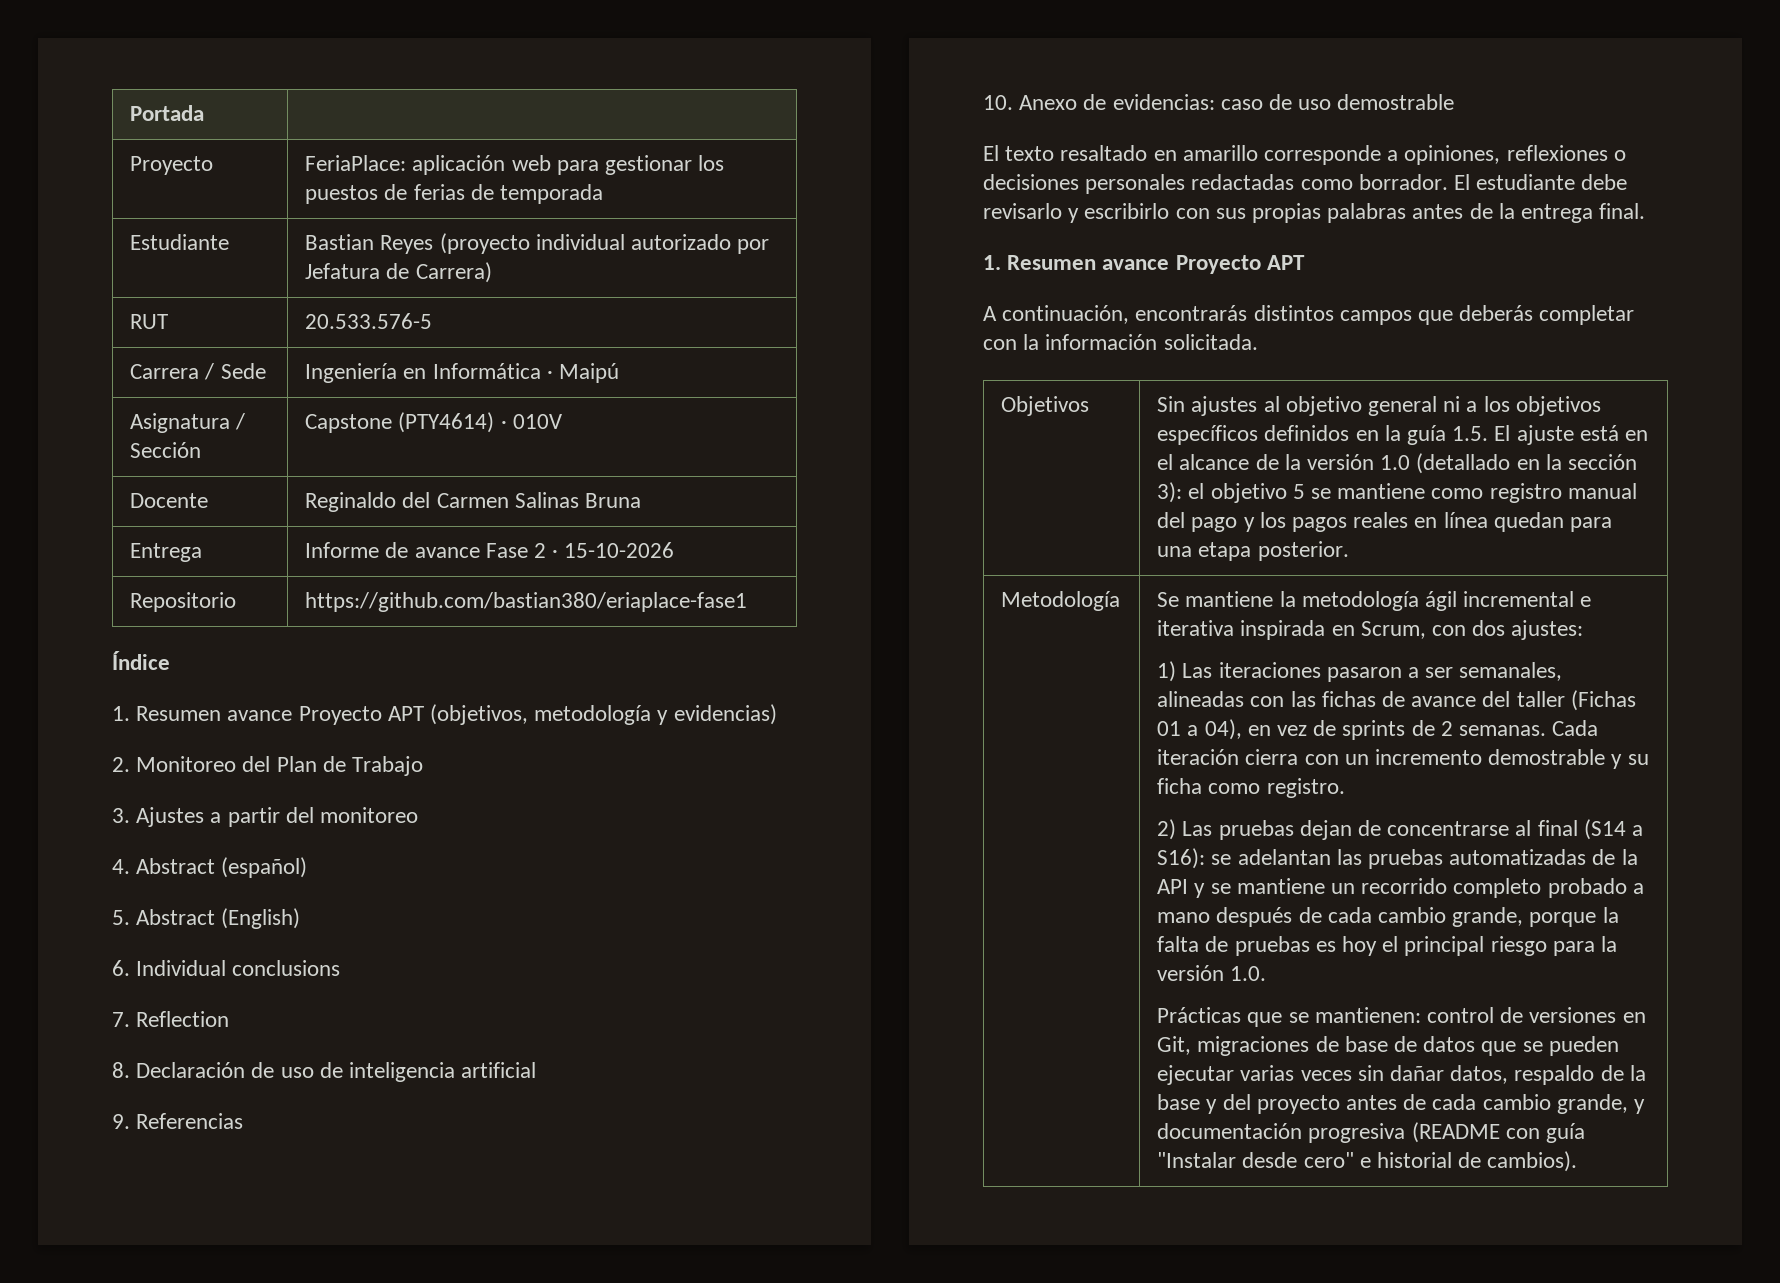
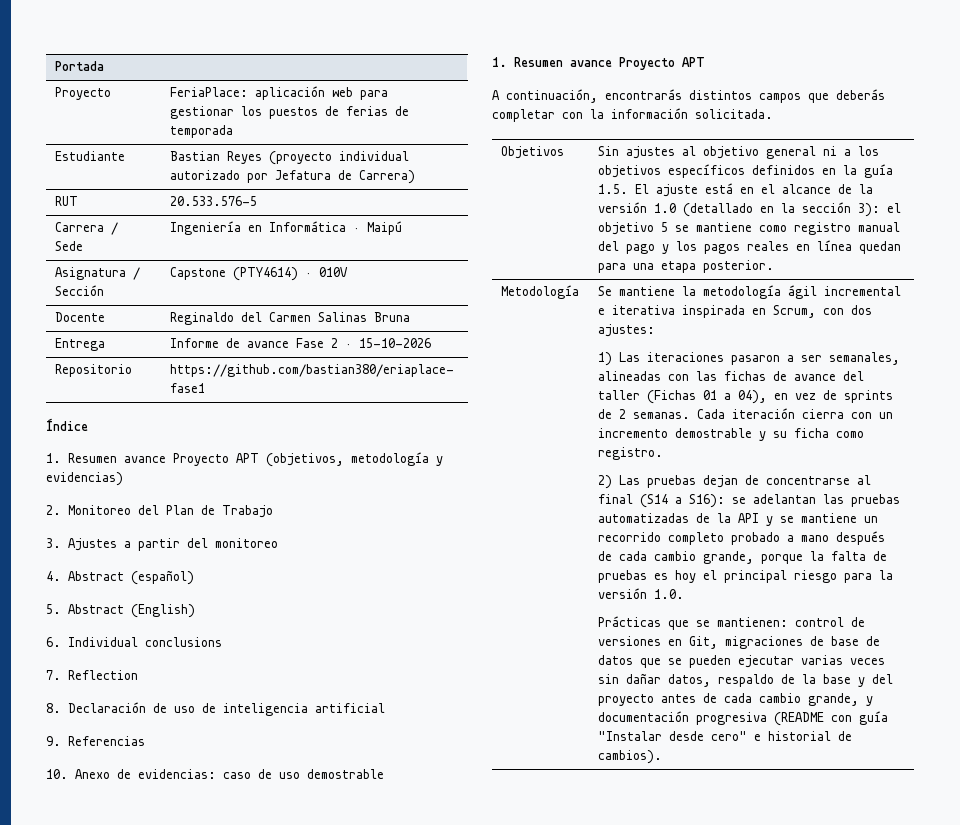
[983,145,1626,165] [983,174,1628,194] [983,203,1646,223] // El texto resaltado en amarillo corresponde a opiniones, reflexiones o decisiones personales redactadas como borrador. El estudiante debe revisarlo y escribirlo con sus propias palabras antes de la entrega final. -> (384, 774) none

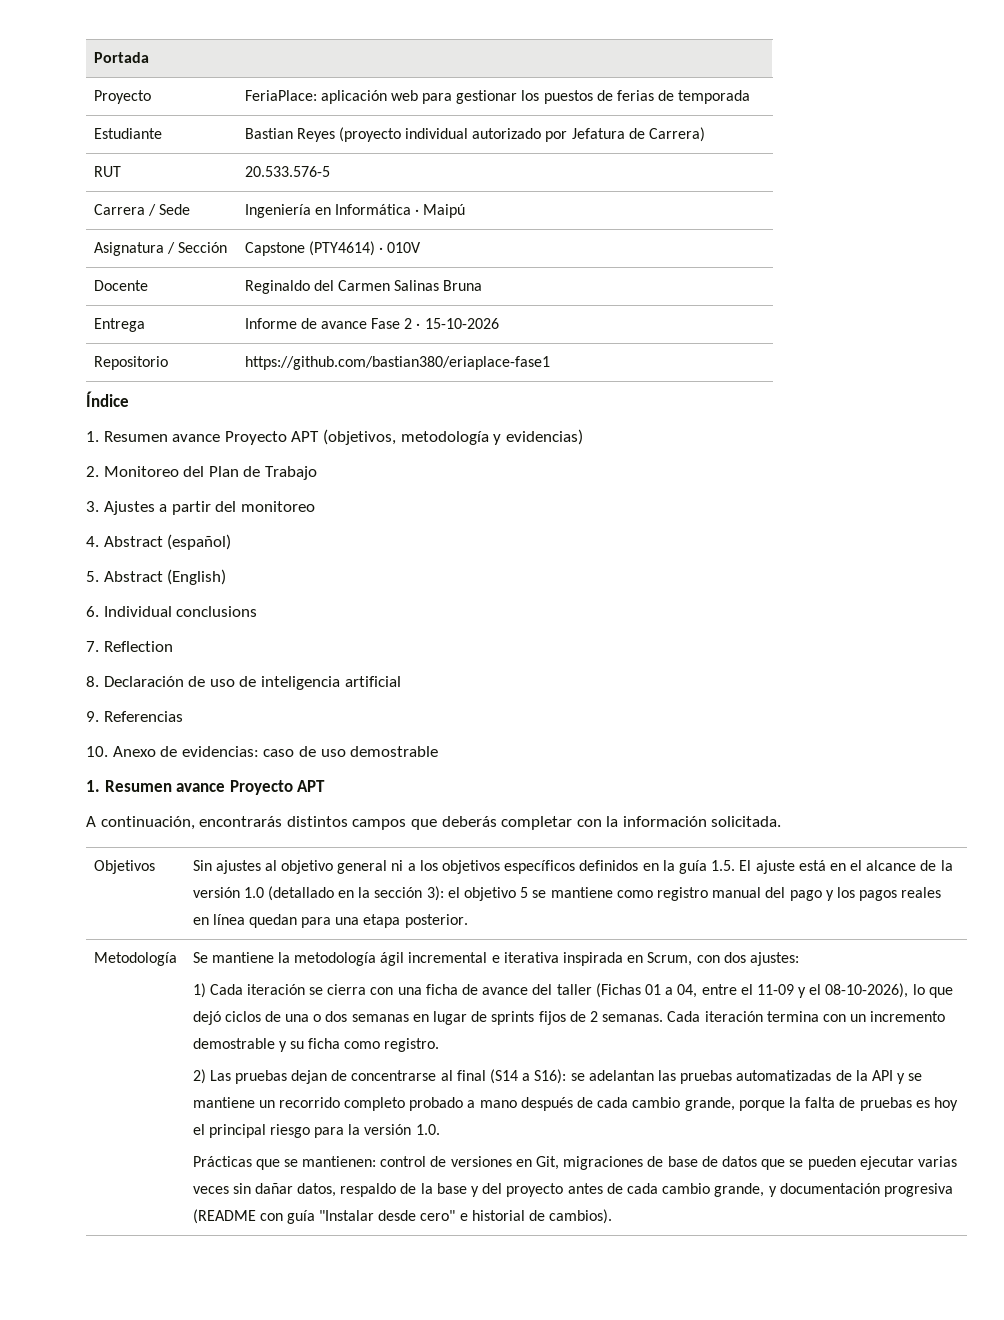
[619,352,901,365] [598,371,767,381] Las iteraciones pasaron a ser semanales, alineadas con las fichas -> [209,984,458,995] Cada iteración se cierra con una ficha
[738,390,817,404] 04), en vez -> [677,983,953,998] [192,1011,468,1025] 04, entre el 11-09 y el 08-10-2026), lo que dejó ciclos de una o dos semanas en lugar
(894, 396) none -> [538,1011,566,1025] fijos
[802,409,845,419] cierra -> [766,1011,819,1022] termina

